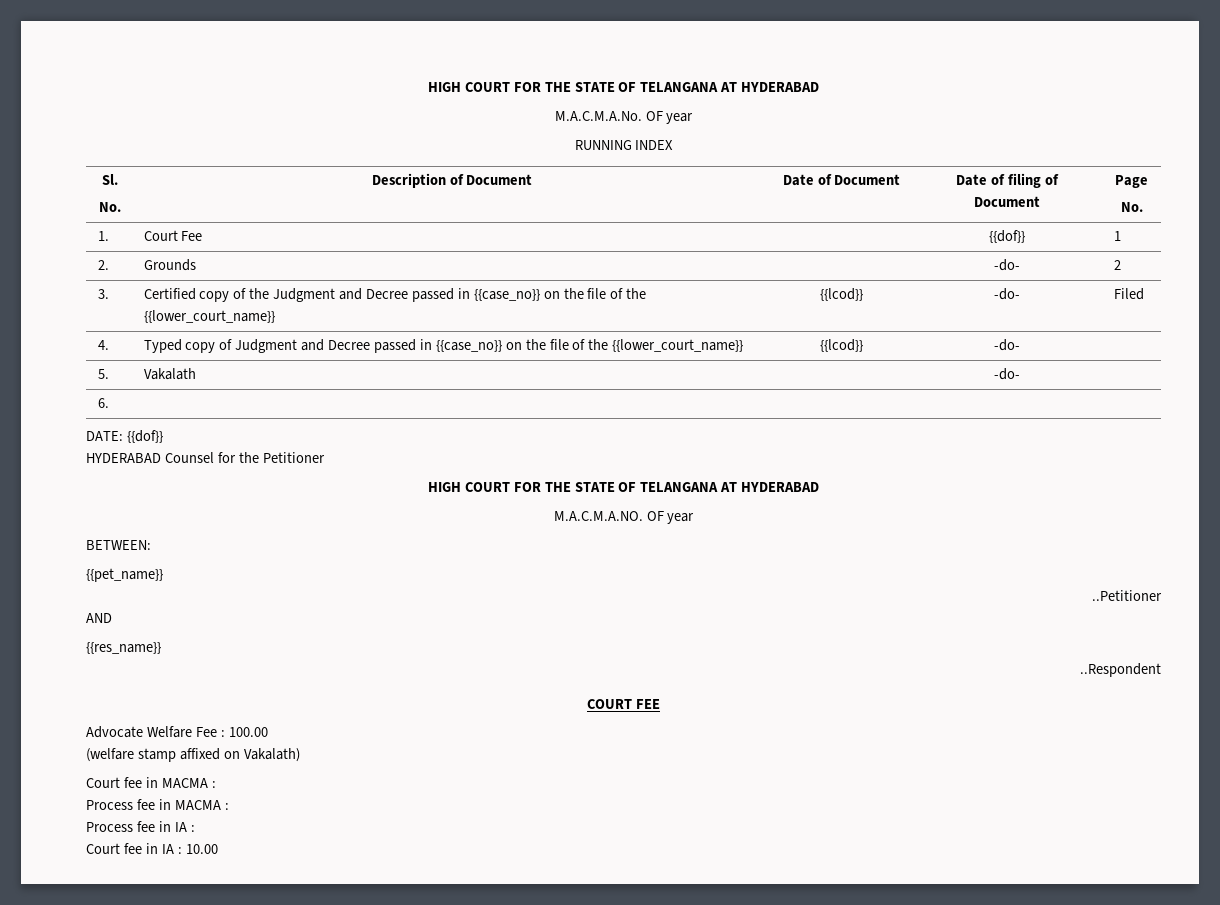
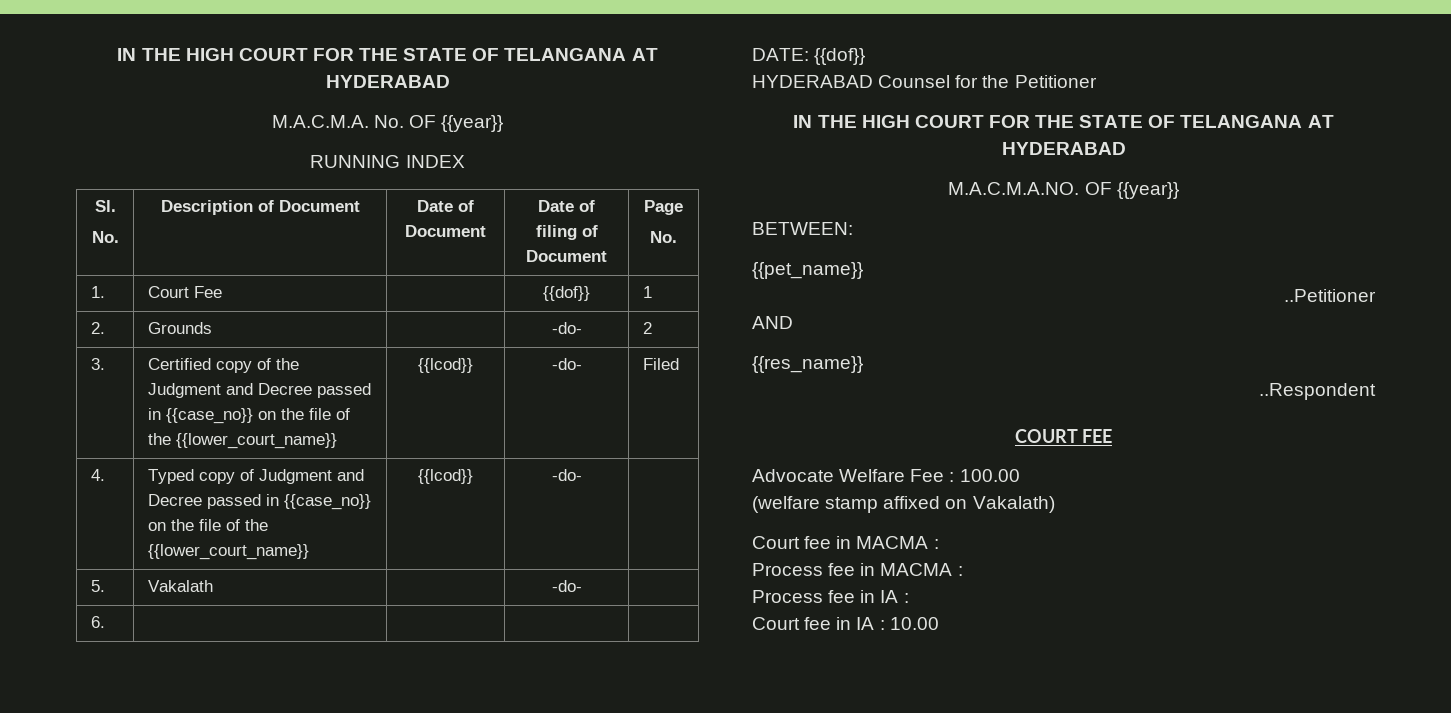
[427,82,820,92] [554,111,694,124] HIGH COURT FOR THE STATE OF TELANGANA AT HYDERABAD // M.A.C.M.A.No. OF year -> [117,48,658,61] [325,75,450,88] [271,115,504,132] IN THE HIGH COURT FOR THE STATE OF TELANGANA AT HYDERABAD // M.A.C.M.A. No. OF {{year}}
(325, 457) none -> [793,115,857,128] IN THE
[667,513,695,524] year -> [1116,182,1179,199] {{year}}

